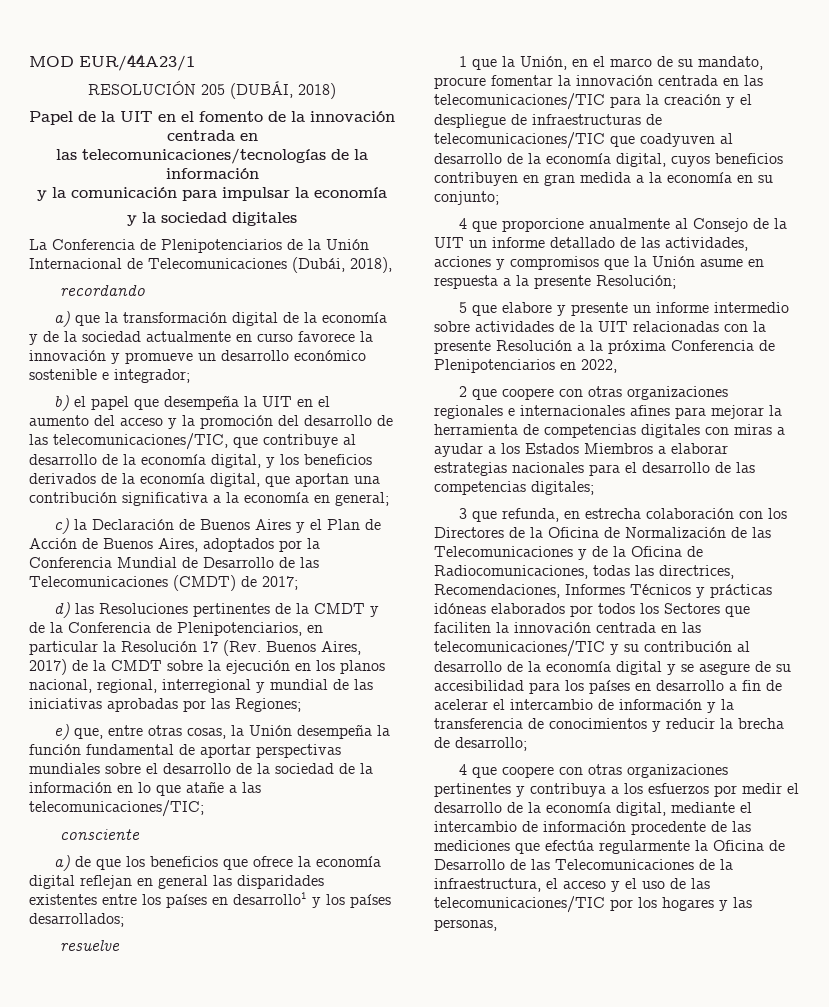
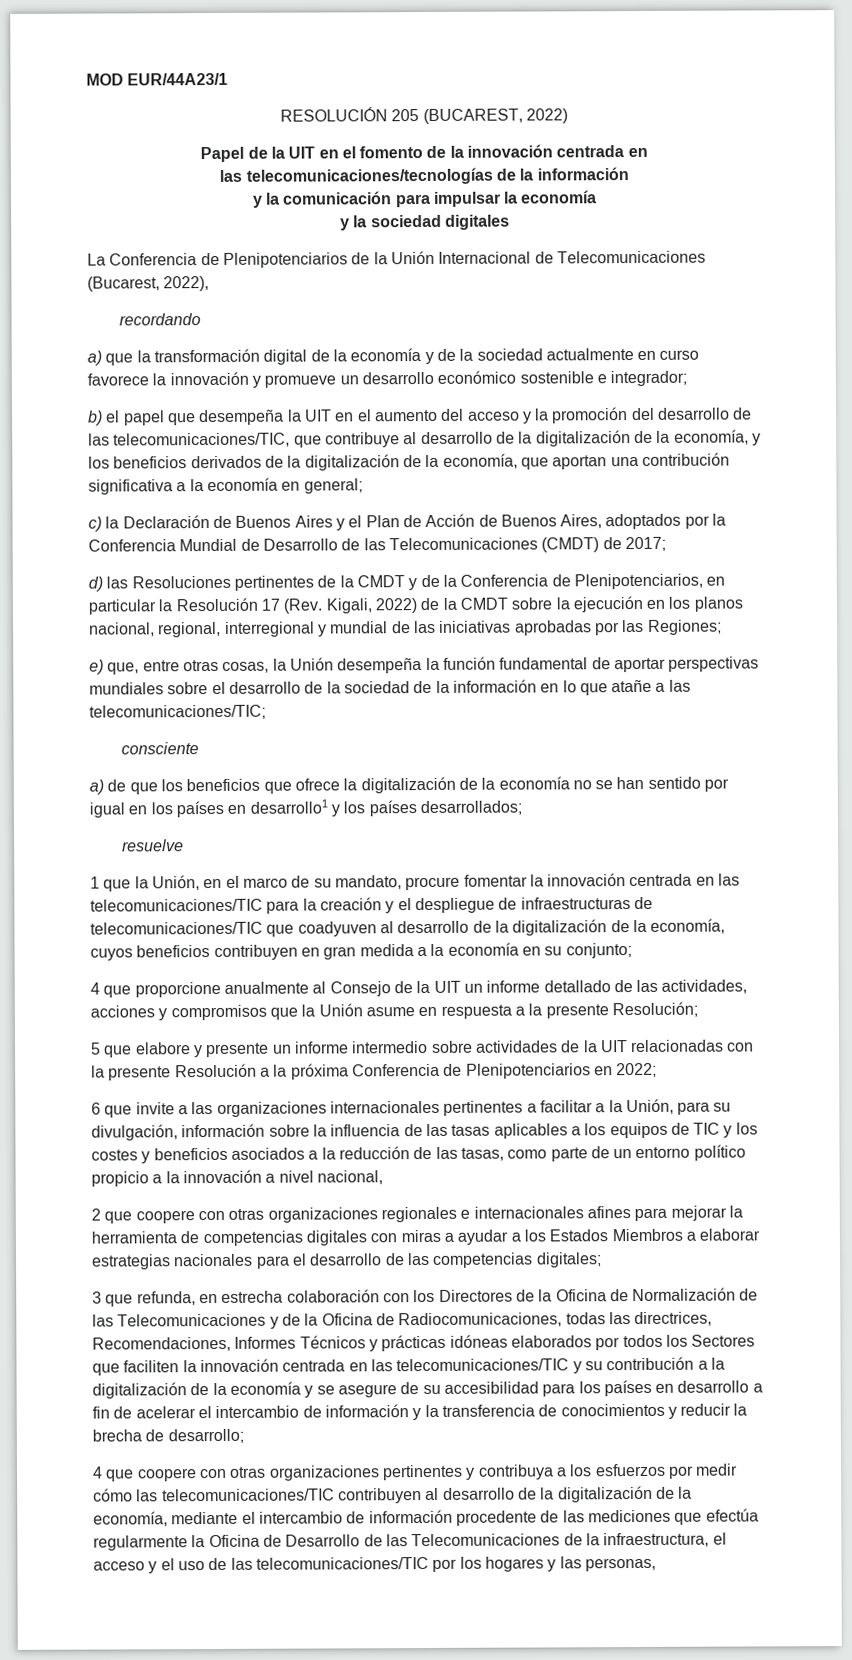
[230,81,336,99] (DUBÁI, 2018) -> [422,108,568,125] (BUCAREST, 2022)
[292,257,392,273] (Dubái, 2018), -> [87,276,210,292] (Bucarest, 2022),
[141,454,261,468] economía digital, -> [535,429,749,447] digitalización de la economía,
[140,473,260,487] economía digital, -> [304,453,518,471] digitalización de la economía,
[266,641,361,655] [29,659,67,675] Buenos Aires, 2017) -> [325,598,417,614] Kigali, 2022)
[316,856,382,867] [29,875,324,889] [29,894,137,905] economía digital reflejan en general las disparidades existentes entre -> [360,776,730,794] [89,802,148,818] digitalización de la economía no se han sentido por igual en
[546,153,666,167] economía digital, -> [512,918,726,936] digitalización de la economía,
[581,359,617,373] 2022, -> [616,1062,658,1078] [91,1098,732,1118] [91,1122,758,1141] [91,1144,746,1164] [91,1169,383,1187] 2022; // 6 que invite a las organizaciones internacionales pertinentes a facilitar a la Unión, para su divulgación, información sobre la influencia de las tasas aplicables a los equipos de TIC y los costes y beneficios asociados a la reducción de las tasas, como parte de un entorno político propicio a la innovación a nivel nacional,
[737,641,750,652] [434,661,662,675] al desarrollo de la economía digital -> [697,1357,725,1370] [92,1381,301,1399] a la digitalización de la economía
[787,783,799,794] [434,802,666,816] el desarrollo de la economía digital, -> [93,1485,693,1504] [93,1511,168,1527] cómo las telecomunicaciones/TIC contribuyen al desarrollo de la digitalización de la economía,

